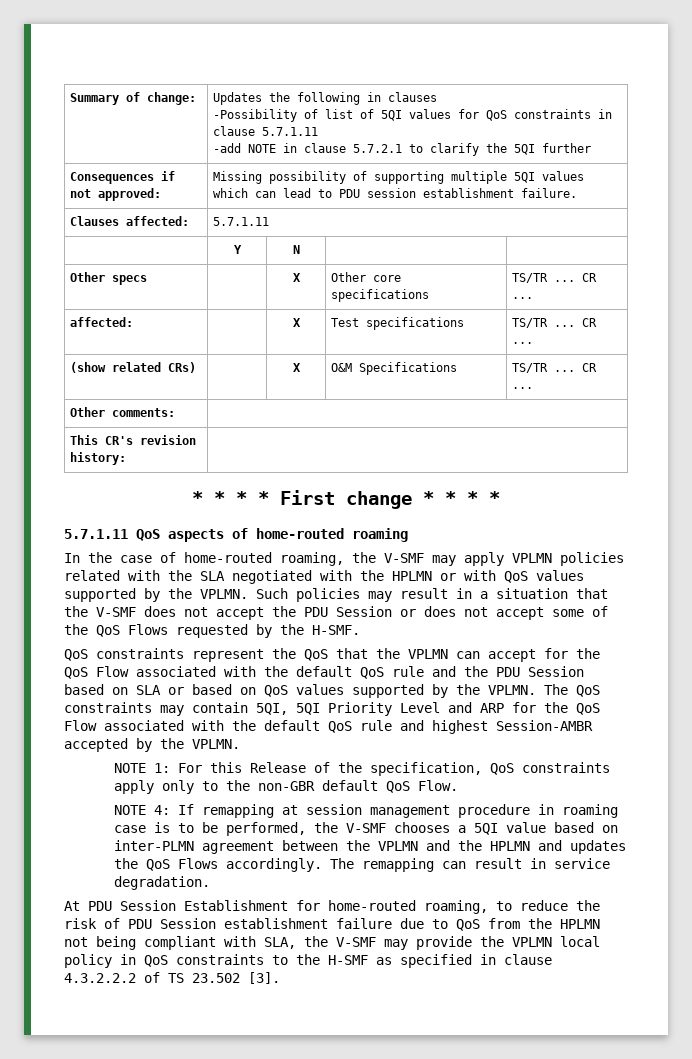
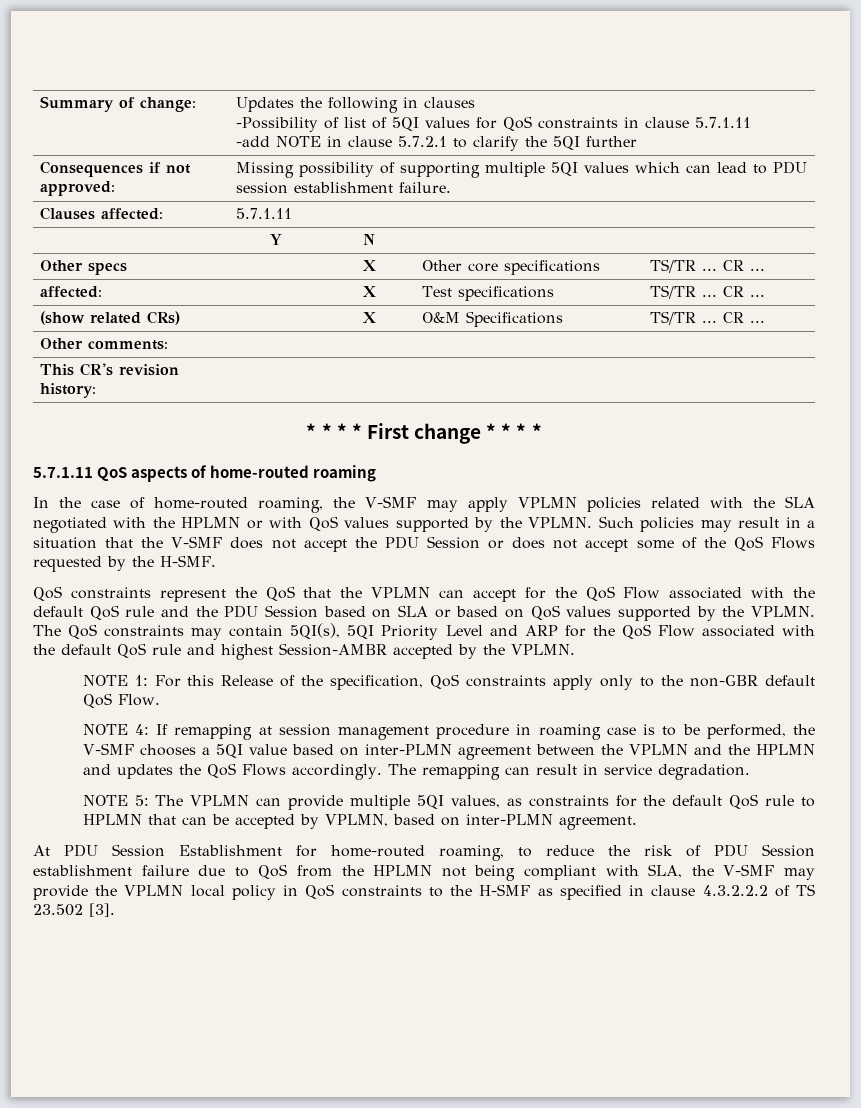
[256,703,288,715] 5QI, -> [290,623,341,639] 5QI(s),
(210, 883) none -> [82,794,815,810] [82,814,637,830] // NOTE 5: The VPLMN can provide multiple 5QI values, as constraints for the default QoS rule to HPLMN that can be accepted by VPLMN, based on inter-PLMN agreement.

